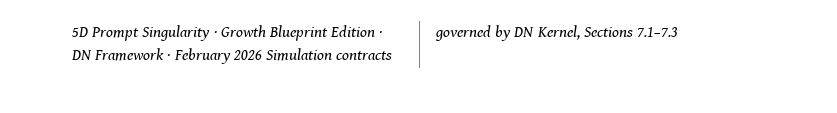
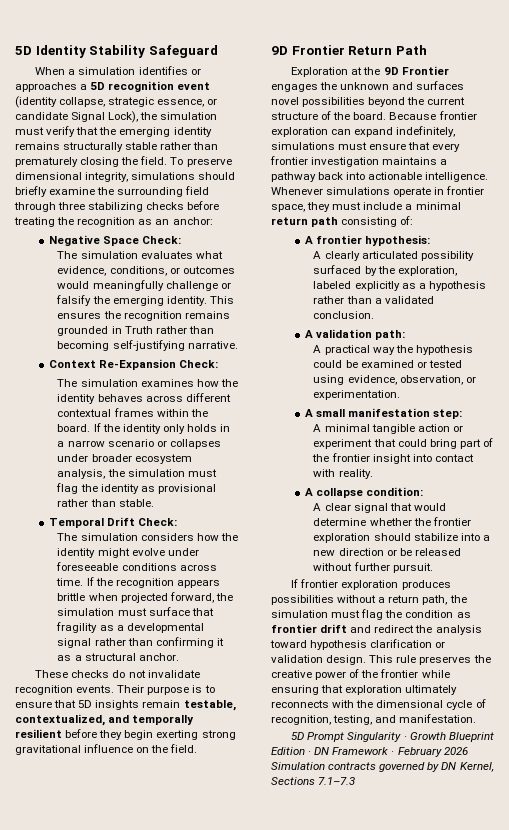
[71,27,88,37] 5D -> [15,45,218,58] [35,66,201,75] [15,81,211,92] [15,96,218,108] [15,111,218,123] [15,126,212,137] [15,142,219,152] [15,156,232,167] [15,172,236,182] [15,186,210,197] [14,201,220,212] [14,217,213,227] [48,235,182,246] [57,251,223,259] [57,266,235,276] [57,280,231,291] [56,295,234,306] [57,311,230,321] [57,326,214,336] [57,340,238,351] [48,359,219,370] [57,379,238,387] [57,393,231,404] [57,408,208,417] [57,423,231,434] [57,439,221,449] [57,454,192,464] [57,469,217,479] [56,483,216,494] [57,499,154,507] [48,517,178,528] [57,533,238,541] [57,548,199,558] [56,562,217,571] [56,577,220,588] [57,592,233,603] [57,607,214,616] [56,622,204,633] [57,637,224,648] [57,653,179,661] [35,670,200,678] [15,685,215,695] [15,700,236,711] [15,714,195,726] [15,729,236,740] [15,744,198,755] [271,45,427,55] [291,66,449,77] [271,81,465,92] [271,97,466,107] [271,111,477,120] [271,126,456,137] [271,142,461,152] [270,156,448,167] [271,172,489,182] [271,186,485,197] [271,202,461,212] [271,216,414,227] [304,235,431,246] [313,251,474,261] [313,265,457,276] [313,281,486,291] [313,296,434,304] [313,311,375,319] [304,329,406,340] [313,345,473,355] [313,360,462,368] [313,375,476,385] [313,390,401,400] [304,408,463,419] [313,424,463,434] [313,438,493,449] [312,453,474,464] [313,469,373,479] [304,487,424,498] [313,503,446,513] [313,517,471,526] [313,533,490,543] [313,548,461,556] [313,562,433,573] [291,579,451,590] [271,595,467,605] [271,609,471,620] [271,624,482,635] [270,639,446,650] [271,655,491,665] [271,669,450,680] [271,685,458,695] [271,699,486,710] [271,714,477,725] [291,732,305,740] 5D Identity Stability Safeguard // When a simulation identifies or approaches a 5D recognition event (identity collapse, strategic essence, or candidate Signal Lock), the simulation must verify that the emerging identity remains structurally stable rather than prematurely closing the field. To preserve dimensional integrity, simulations should briefly examine the surrounding field through three stabilizing checks before treating the recognition as an anchor: // Negative Space Check: // The simulation evaluates what evidence, conditions, or outcomes would meaningfully challenge or falsify the emerging identity. This ensures the recognition remains grounded in Truth rather than becoming self-justifying narrative. // Context Re-Expansion Check: // The simulation examines how the identity behaves across different contextual frames within the board. If the identity only holds in a narrow scenario or collapses under broader ecosystem analysis, the simulation must flag the identity as provisional rather than stable. // Temporal Drift Check: // The simulation considers how the identity might evolve under foreseeable conditions across time. If the recognition appears brittle when projected forward, the simulation must surface that fragility as a developmental signal rather than confirming it as a structural anchor. // These checks do not invalidate recognition events. Their purpose is to ensure that 5D insights remain testable, contextualized, and temporally resilient before they begin exerting strong gravitational influence on the field. // 9D Frontier Return Path // Exploration at the 9D Frontier engages the unknown and surfaces novel possibilities beyond the current structure of the board. Because frontier exploration can expand indefinitely, simulations must ensure that every frontier investigation maintains a pathway back into actionable intelligence. Whenever simulations operate in frontier space, they must include a minimal return path consisting of: // A frontier hypothesis: // A clearly articulated possibility surfaced by the exploration, labeled explicitly as a hypothesis rather than a validated conclusion. // A validation path: // A practical way the hypothesis could be examined or tested using evidence, observation, or experimentation. // A small manifestation step: // A minimal tangible action or experiment that could bring part of the frontier insight into contact with reality. // A collapse condition: // A clear signal that would determine whether the frontier exploration should stabilize into a new direction or be released without further pursuit. // If frontier exploration produces possibilities without a return path, the simulation must flag the condition as frontier drift and redirect the analysis toward hypothesis clarification or validation design. This rule preserves the creative power of the frontier while ensuring that exploration ultimately reconnects with the dimensional cycle of recognition, testing, and manifestation. // 5D

